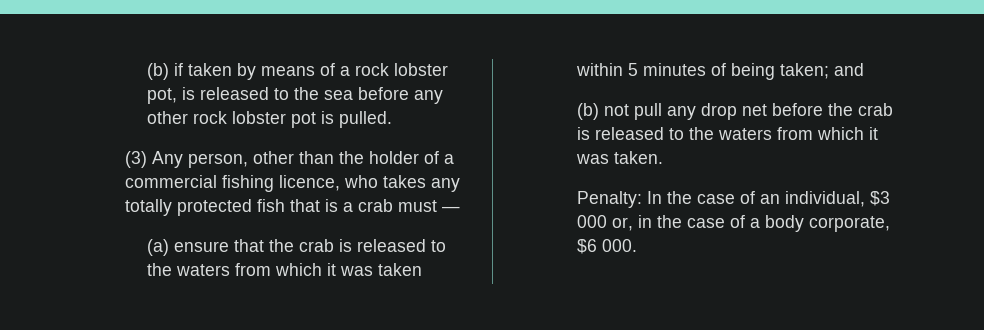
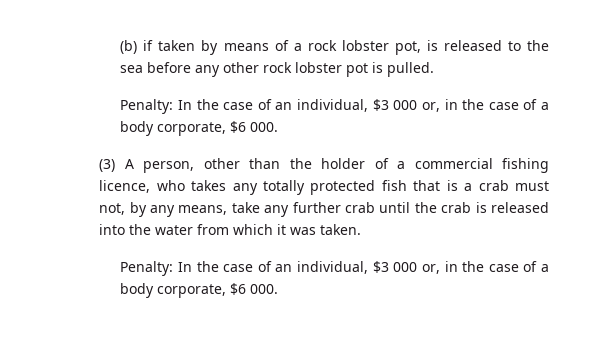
(392, 119) none -> [120,99,549,114] [120,121,279,136] // Penalty: In the case of an individual, $3 000 or, in the case of a body corporate, $6 000.
[152,151,184,168] Any -> [124,159,134,169] A
[442,206,461,212] [146,239,446,256] [146,263,422,276] [575,63,864,80] [576,103,893,120] [576,127,772,140] — // (a) ensure that the crab is released to the waters from which it was taken within 5 minutes of being taken; and // (b) not pull any drop net before the crab is released to the waters -> [99,202,550,217] [99,224,194,235] not, by any means, take any further crab until the crab is released into the water

